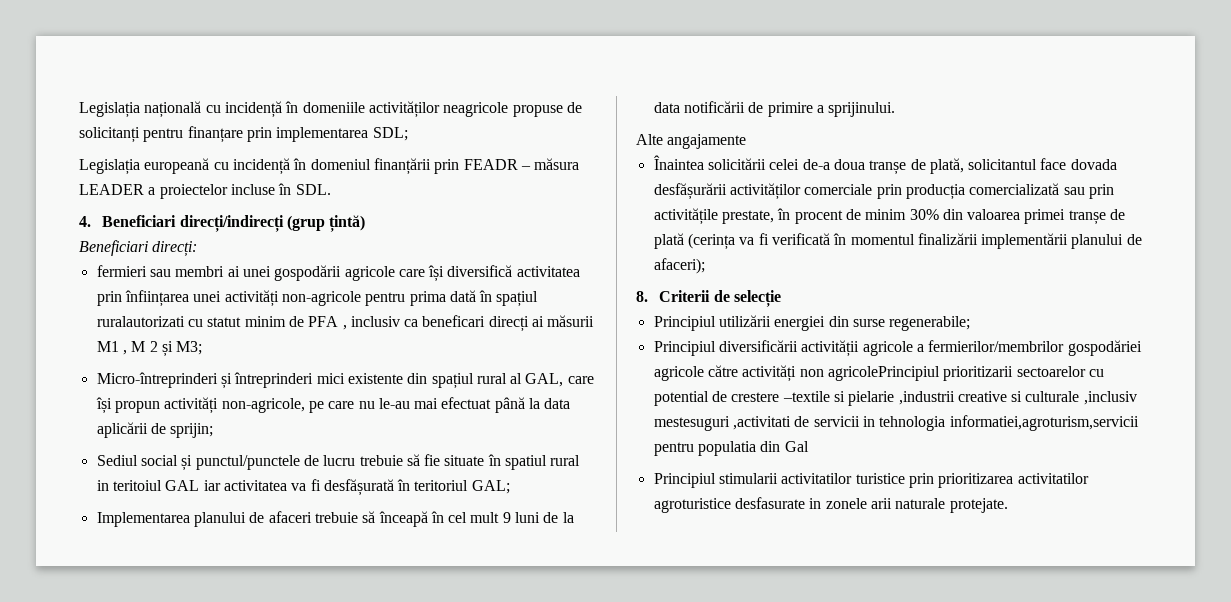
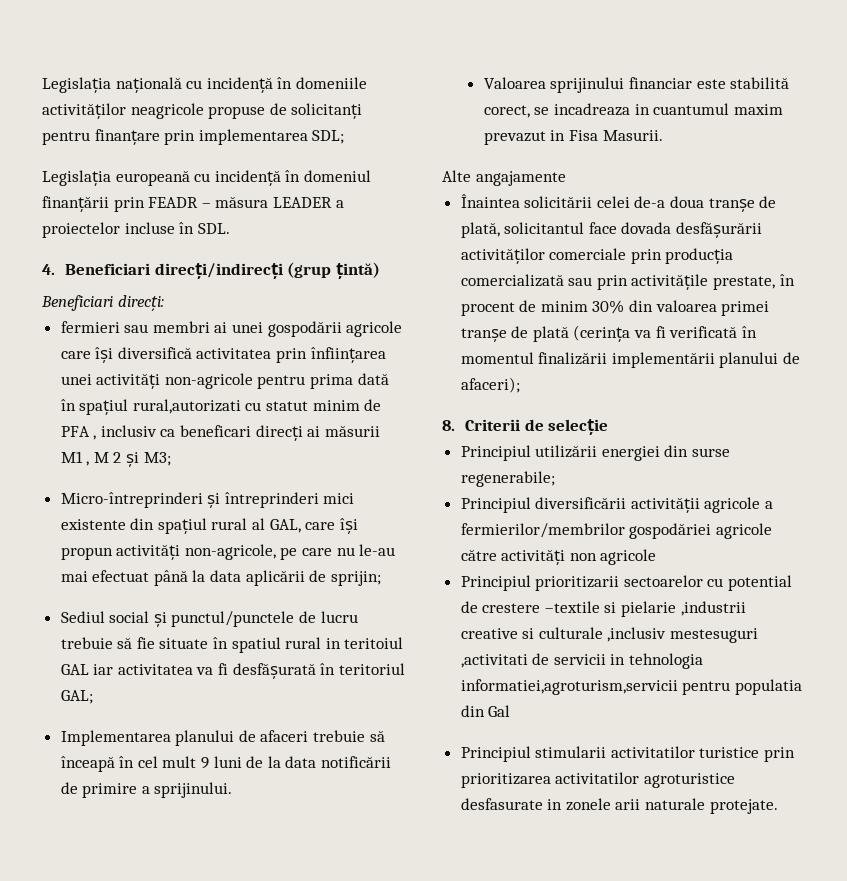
[96,316,185,327] ruralautorizati -> [132,399,241,414] rural,autorizati
(896, 109) none -> [483,77,790,93] [483,103,783,118] [483,130,663,145] // Valoarea sprijinului financiar este stabilită corect, se incadreaza in cuantumul maxim prevazut in Fisa Masurii.
[827,366,940,381] agricolePrincipiul -> [600,549,657,565] [460,575,531,591] agricole // Principiul

